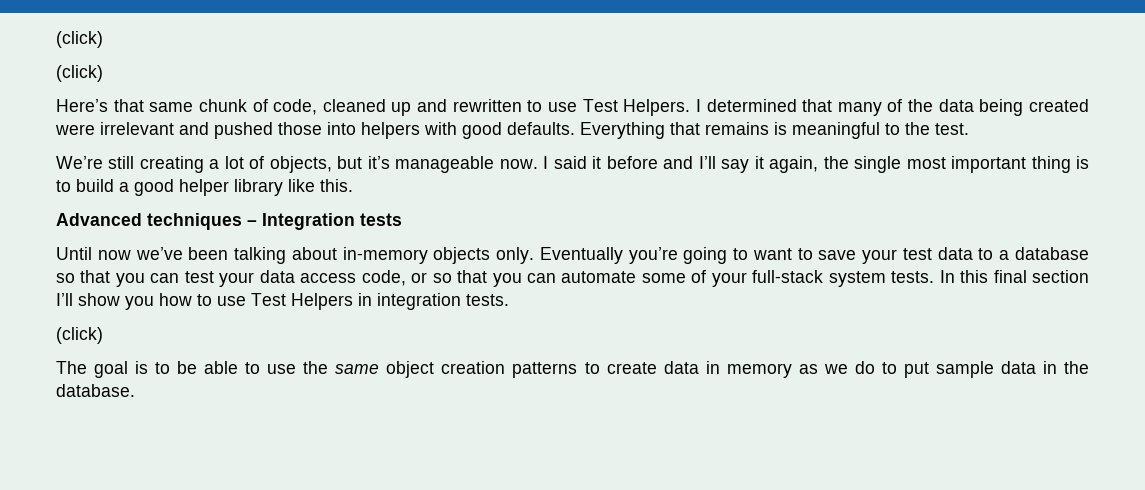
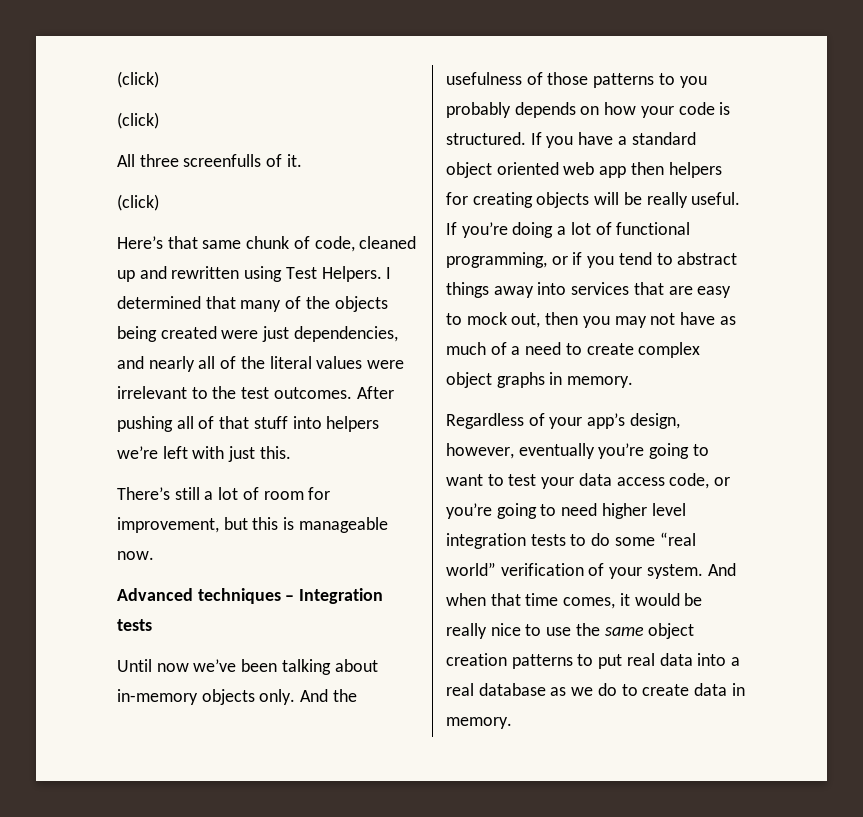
(103, 73) none -> [117,154,302,167] [117,194,159,211] // All three screenfulls of it. // (click)
[527,100,577,112] to use -> [244,266,283,282] using
[938,99,974,112] data -> [334,296,388,312] objects
[100,122,969,139] [56,156,1090,173] [56,179,353,196] irrelevant and pushed those into helpers with good defaults. Everything that remains is meaningful to the test. // We’re still creating a lot of objects, but it’s manageable now. I said it before and I’ll say it again, the single most important thing is to build a good helper library like this. -> [262,326,398,342] [117,356,405,372] [117,386,394,399] [117,416,380,432] [117,446,291,462] [117,487,331,500] [117,517,388,533] [117,551,154,560] just dependencies, and nearly all of the literal values were irrelevant to the test outcomes. After pushing all of that stuff into helpers we’re left with just this. // There’s still a lot of room for improvement, but this is manageable now.
[539,247,623,264] Eventually -> [300,689,357,702] [446,72,707,88] [446,102,731,118] [446,132,696,148] [446,162,722,178] [446,192,741,208] [446,222,691,238] [446,252,738,268] [446,282,732,298] [446,312,736,328] [446,342,701,358] [446,372,634,388] [446,413,680,429] [446,443,595,459] And the usefulness of those patterns to you probably depends on how your code is structured. If you have a standard object oriented web app then helpers for creating objects will be really useful. If you’re doing a lot of functional programming, or if you tend to abstract things away into services that are easy to mock out, then you may not have as much of a need to create complex object graphs in memory. // Regardless of your app’s design, however, eventually
[818,247,1090,264] [56,270,180,287] save your test data to a database so that you can -> (504, 480) none
[432,270,1090,287] [56,293,509,310] [56,327,103,344] [56,361,239,378] so that you can automate some of your full-stack system tests. In this final section I’ll show you how to use Test Helpers in integration tests. // (click) // The goal is to be able -> [446,503,686,519] [446,532,696,549] [446,562,736,579] [446,593,703,609] [446,623,521,639] you’re going to need higher level integration tests to do some “real world” verification of your system. And when that time comes, it would be really nice
[606,361,1090,378] [56,384,135,397] create data in memory as we do to put sample data in the database. -> [598,653,741,669] [446,683,745,696] [446,717,512,729] put real data into a real database as we do to create data in memory.

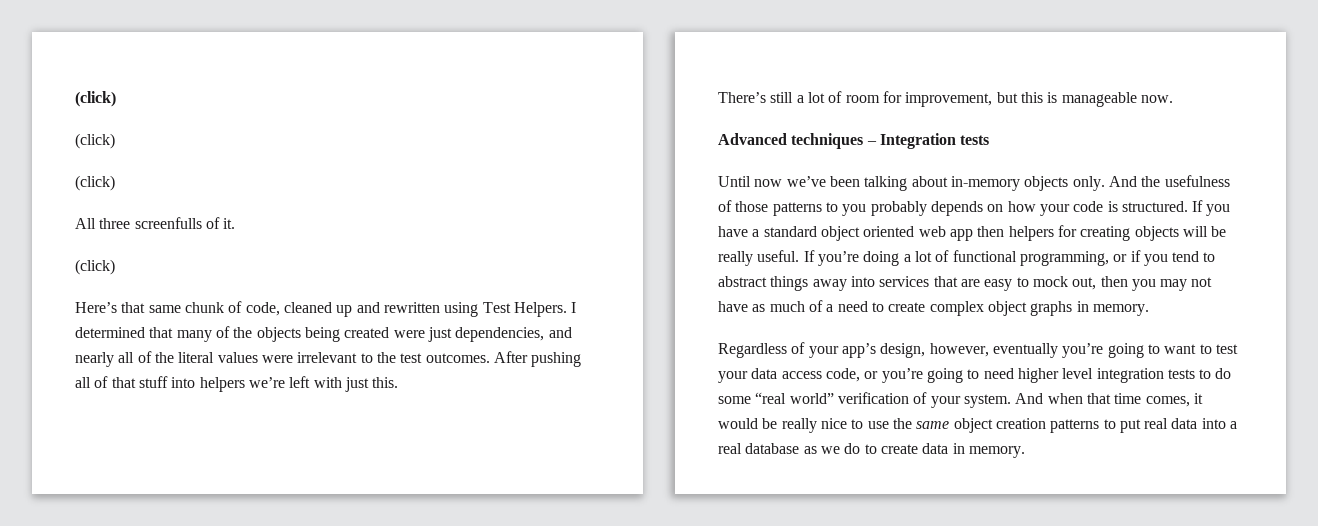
[117,71,159,88] [117,112,159,129] (click) // (click) -> [75,91,116,107] [75,133,115,149] [75,175,115,191] (click) // (click) // (click)

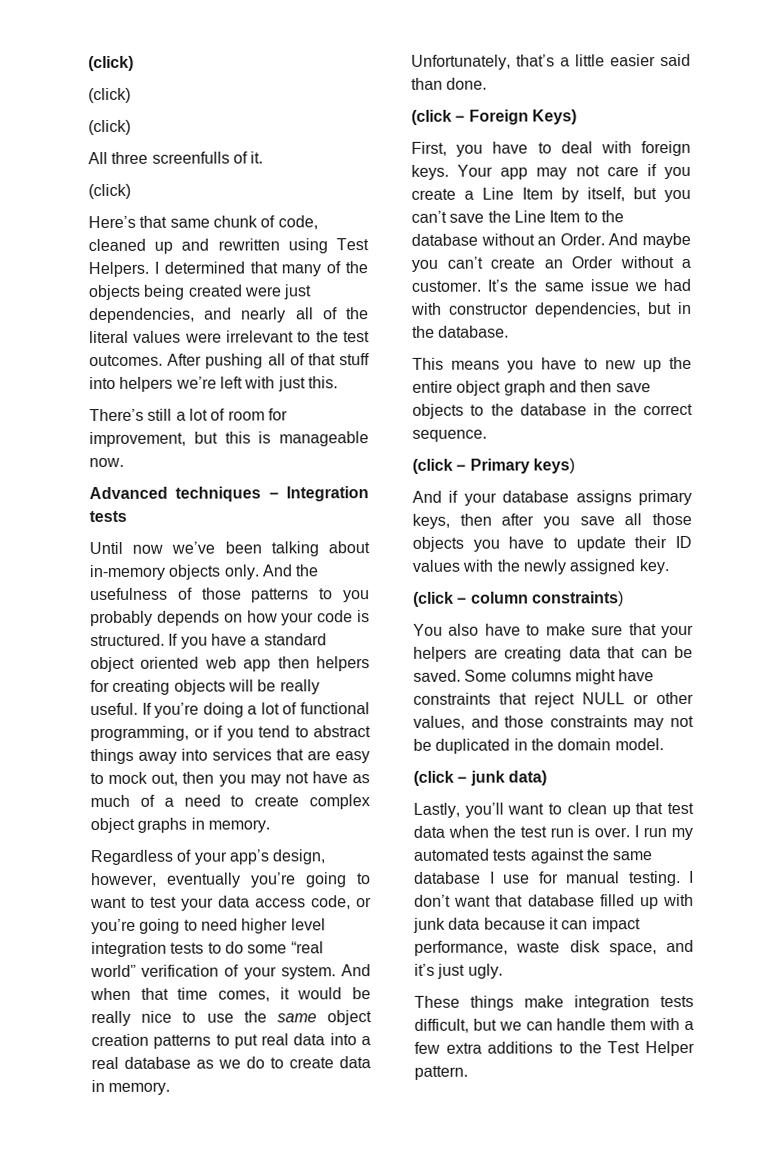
(1025, 452) none -> [411,53,691,70] [411,77,488,90] [411,109,577,125] [411,140,691,157] [411,164,691,180] [411,187,691,203] [411,210,624,223] [411,232,691,249] [411,256,691,272] [411,278,691,292] [411,301,692,318] [412,325,510,338] [412,356,692,373] [412,380,651,396] [412,403,693,419] [412,429,487,442] [412,458,575,474] [412,489,692,506] [412,512,692,529] [412,535,692,552] [412,559,669,575] [413,591,624,607] [413,623,694,639] [413,645,693,662] [413,669,655,685] [413,691,694,708] [413,715,694,731] [413,738,664,754] [413,770,547,786] [413,802,694,818] [413,825,693,841] [413,848,653,864] [414,870,694,887] [414,893,694,910] [413,917,641,933] [414,939,694,956] [414,963,503,979] [414,995,694,1011] [414,1017,694,1033] [414,1040,695,1057] [414,1065,468,1080] // Unfortunately, that’s a little easier said than done. // (click – Foreign Keys) // First, you have to deal with foreign keys. Your app may not care if you create a Line Item by itself, but you can’t save the Line Item to the database without an Order. And maybe you can’t create an Order without a customer. It’s the same issue we had with constructor dependencies, but in the database. // This means you have to new up the entire object graph and then save objects to the database in the correct sequence. // (click – Primary keys) // And if your database assigns primary keys, then after you save all those objects you have to update their ID values with the newly assigned key. // (click – column constraints) // You also have to make sure that your helpers are creating data that can be saved. Some columns might have constraints that reject NULL or other values, and those constraints may not be duplicated in the domain model. // (click – junk data) // Lastly, you’ll want to clean up that test data when the test run is over. I run my automated tests against the same database I use for manual testing. I don’t want that database filled up with junk data because it can impact performance, waste disk space, and it’s just ugly. // These things make integration tests difficult, but we can handle them with a few extra additions to the Test Helper pattern.

